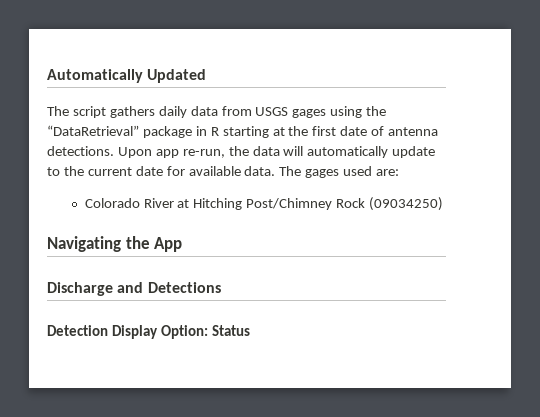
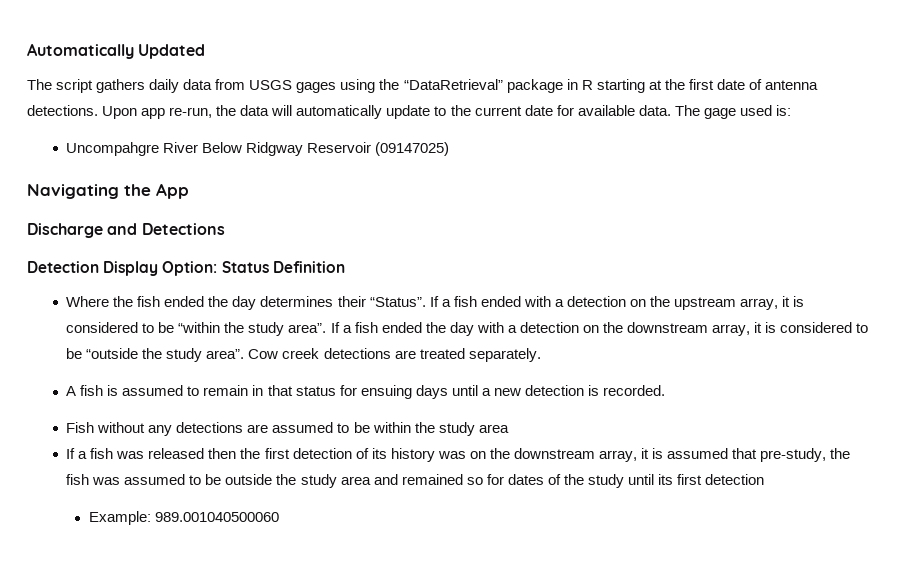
[305,166,400,178] [84,197,444,211] gages used are: // Colorado River at Hitching Post/Chimney Rock (09034250) -> [703,105,791,119] [66,142,450,156] gage used is: // Uncompahgre River Below Ridgway Reservoir (09147025)
(251, 330) none -> [272,261,345,273] [66,296,805,310] [66,322,869,336] [66,348,541,362] [66,385,666,399] [66,422,509,436] [66,448,851,462] [66,474,765,488] [88,511,279,525] Definition // Where the fish ended the day determines their “Status”. If a fish ended with a detection on the upstream array, it is considered to be “within the study area”. If a fish ended the day with a detection on the downstream array, it is considered to be “outside the study area”. Cow creek detections are treated separately. // A fish is assumed to remain in that status for ensuing days until a new detection is recorded. // Fish without any detections are assumed to be within the study area // If a fish was released then the first detection of its history was on the downstream array, it is assumed that pre-study, the fish was assumed to be outside the study area and remained so for dates of the study until its first detection // Example: 989.001040500060

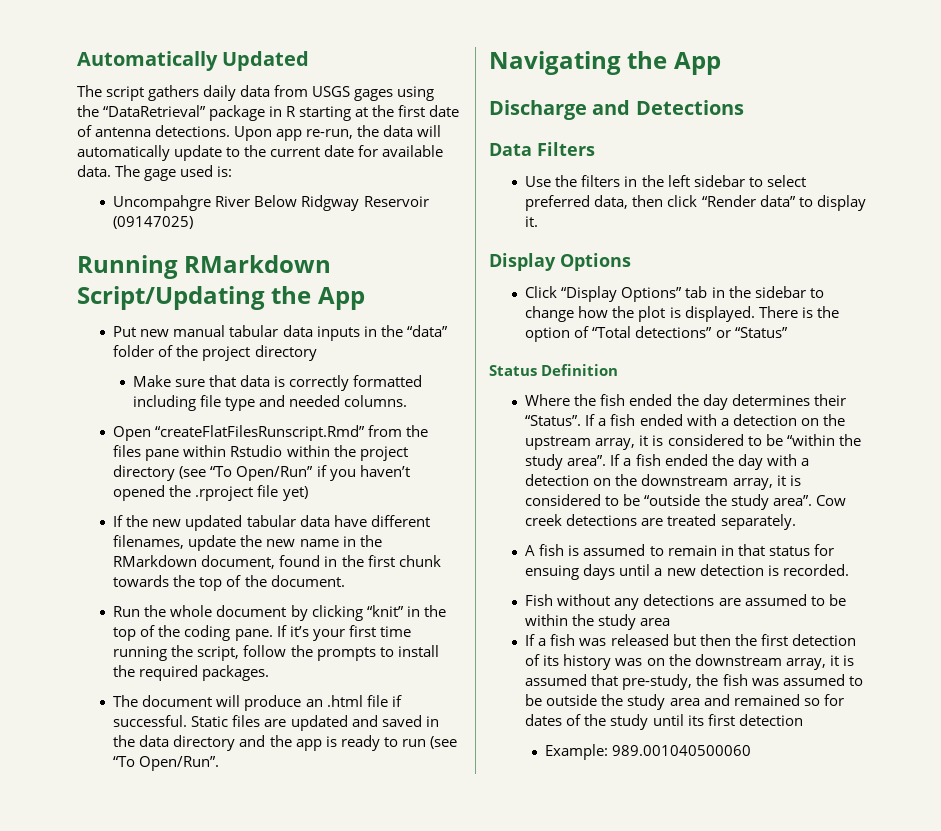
(450, 149) none -> [77,255,332,279] [77,286,365,310] [113,325,448,341] [113,345,317,361] [133,375,423,391] [133,395,408,411] [113,425,429,441] [113,445,408,461] [113,465,410,481] [113,485,308,501] [113,515,430,531] [113,535,382,551] [113,555,441,569] [113,575,345,591] [113,605,446,621] [113,625,411,641] [113,645,439,661] [113,665,270,681] [113,695,402,711] [113,715,439,731] [113,735,457,751] [113,756,220,771] // Running RMarkdown Script/Updating the App // Put new manual tabular data inputs in the “data” folder of the project directory // Make sure that data is correctly formatted including file type and needed columns. // Open “createFlatFilesRunscript.Rmd” from the files pane within Rstudio within the project directory (see “To Open/Run” if you haven’t opened the .rproject file yet) // If the new updated tabular data have different filenames, update the new name in the RMarkdown document, found in the first chunk towards the top of the document. // Run the whole document by clicking “knit” in the top of the coding pane. If it’s your first time running the script, follow the prompts to install the required packages. // The document will produce an .html file if successful. Static files are updated and saved in the data directory and the app is ready to run (see “To Open/Run”.
[27,261,218,276] Detection Display Option: -> [489,142,595,156] [525,175,806,187] [525,195,866,211] [525,216,539,227] [489,253,631,271] [525,286,824,302] [525,306,839,322] [525,326,788,342] Data Filters // Use the filters in the left sidebar to select preferred data, then click “Render data” to display it. // Display Options // Click “Display Options” tab in the sidebar to change how the plot is displayed. There is the option of “Total detections” or “Status” //
(205, 453) none -> [672,634,696,646] but

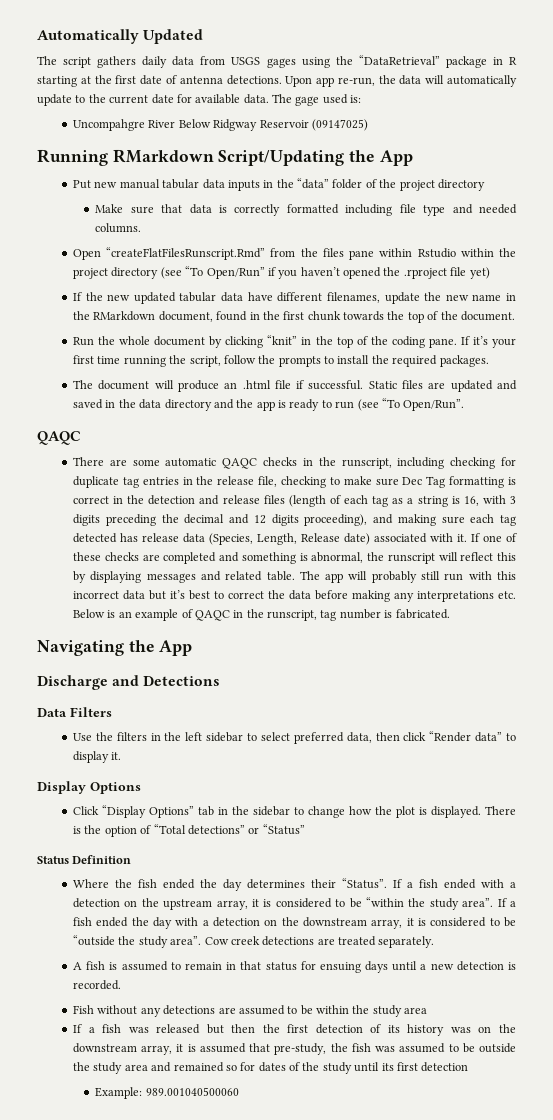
(220, 763) none -> [37,431,81,445] [73,457,517,469] [73,476,516,488] [73,495,517,507] [73,514,516,526] [73,533,517,545] [73,552,517,564] [73,571,516,583] [73,590,516,602] [73,609,450,621] // QAQC // There are some automatic QAQC checks in the runscript, including checking for duplicate tag entries in the release file, checking to make sure Dec Tag formatting is correct in the detection and release files (length of each tag as a string is 16, with 3 digits preceding the decimal and 12 digits proceeding), and making sure each tag detected has release data (Species, Length, Release date) associated with it. If one of these checks are completed and something is abnormal, the runscript will reflect this by displaying messages and related table. The app will probably still run with this incorrect data but it’s best to correct the data before making any interpretations etc. Below is an example of QAQC in the runscript, tag number is fabricated.

